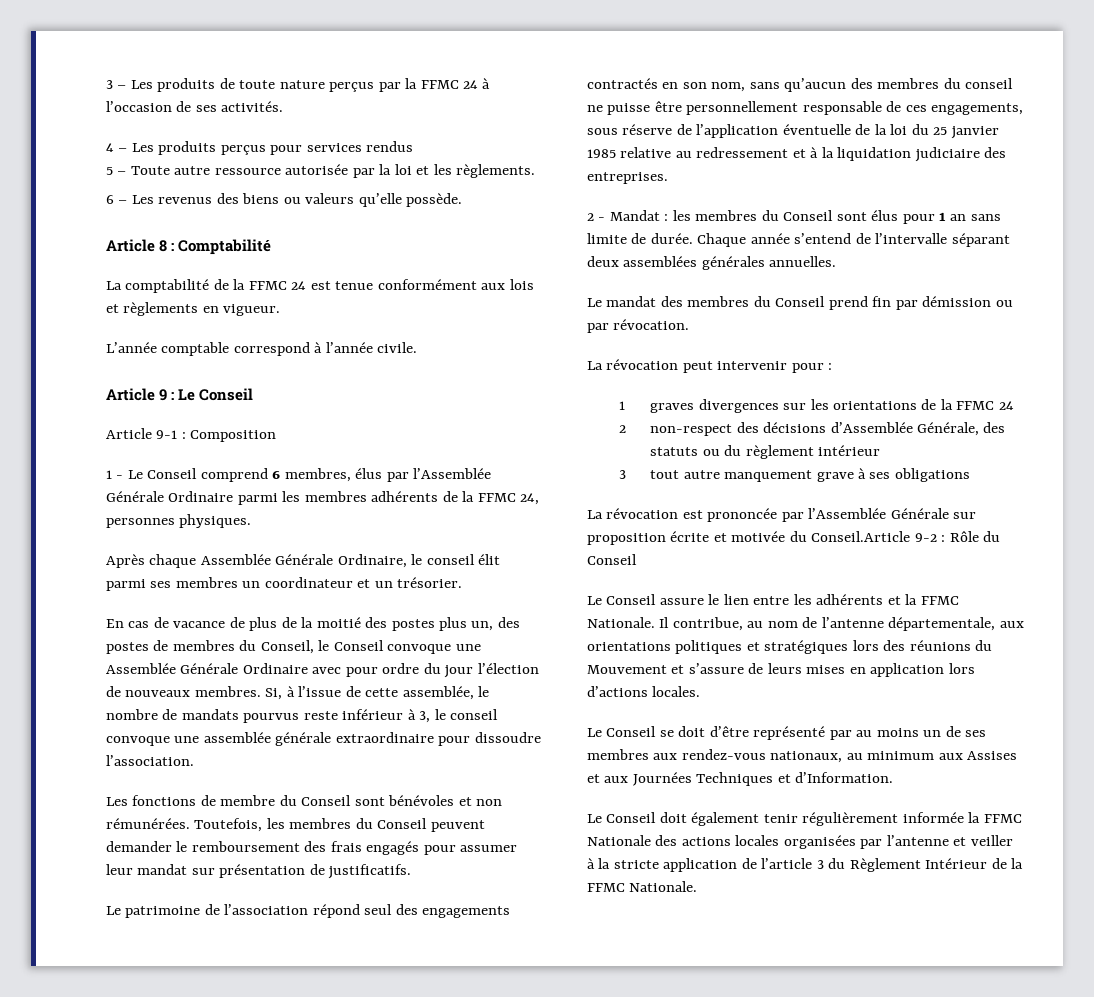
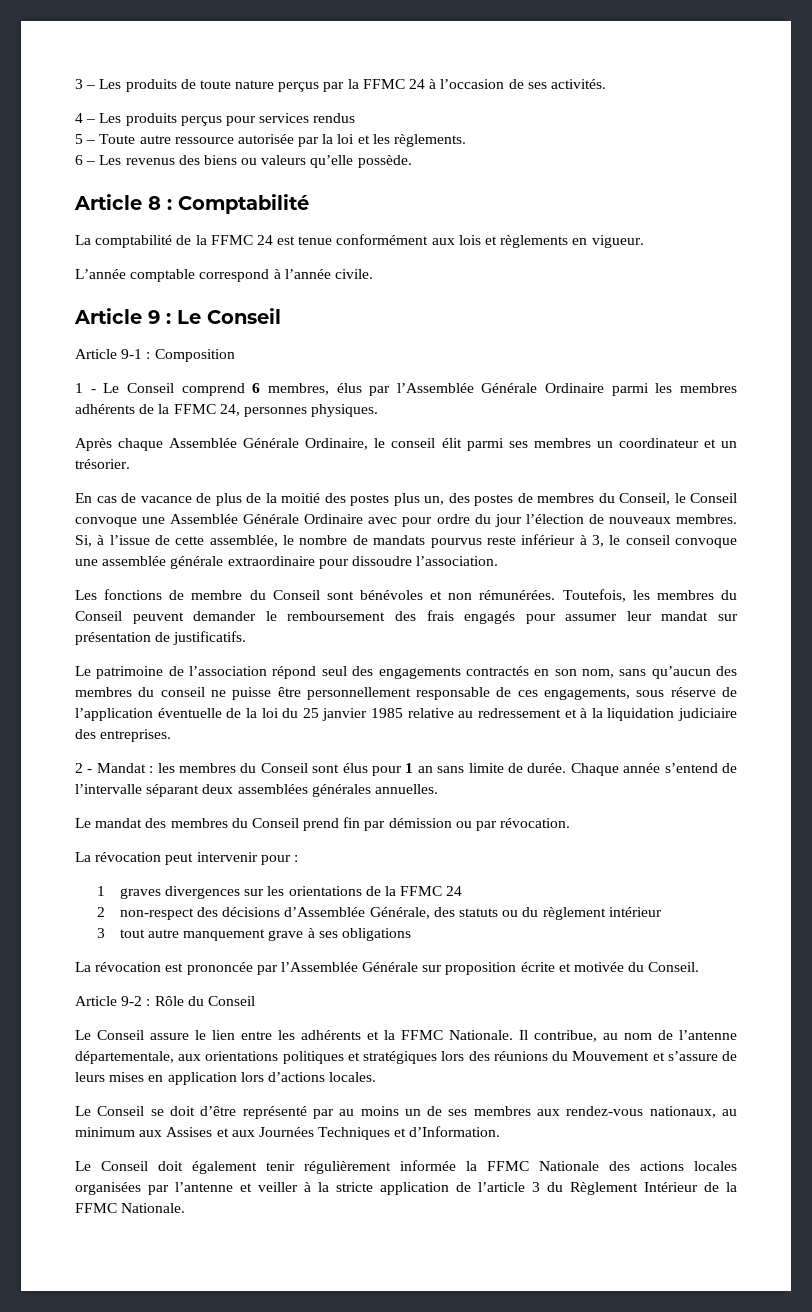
[811,531,911,542] Conseil.Article -> [648,962,700,972] [75,996,117,1006] Conseil. // Article

